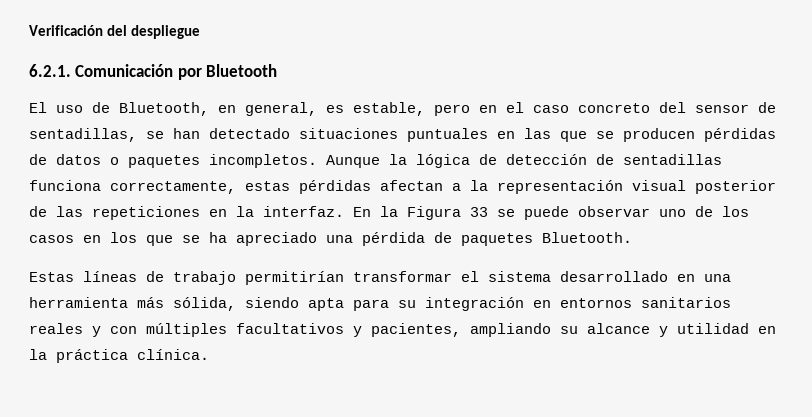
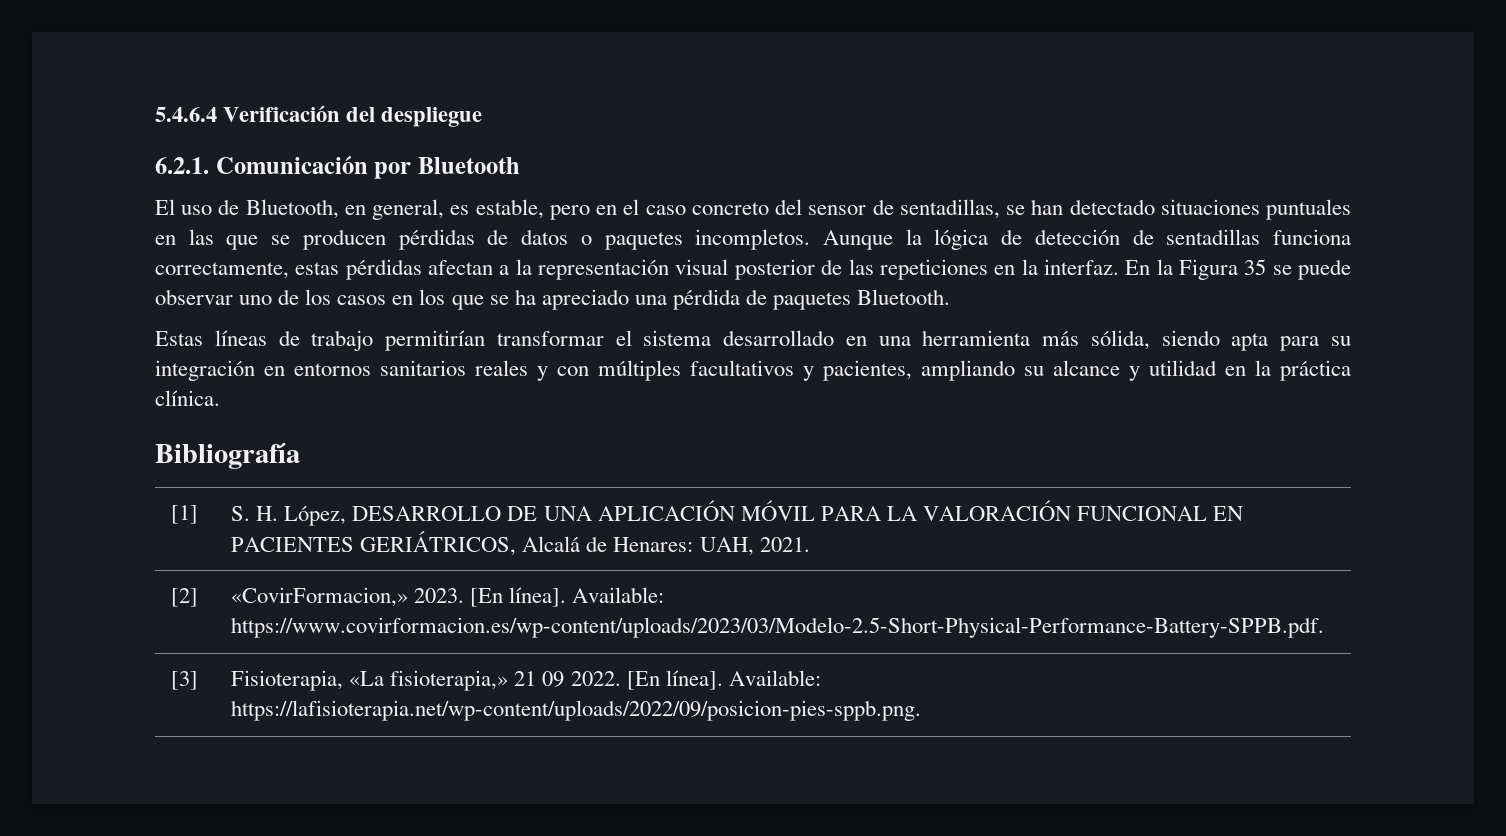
(29, 30) none -> [155,107,217,122] 5.4.6.4
[470,207,488,217] 33 -> [1244,259,1267,275] 35
(209, 354) none -> [155,442,300,469] [171,505,199,524] [231,500,1244,526] [231,530,810,556] [171,588,199,607] [231,587,665,607] [231,617,1325,638] [171,671,199,690] [231,670,821,691] [231,700,922,721] // Bibliografía // [1] | S. H. López, DESARROLLO DE UNA APLICACIÓN MÓVIL PARA LA VALORACIÓN FUNCIONAL EN PACIENTES GERIÁTRICOS, Alcalá de Henares: UAH, 2021. // [2] | «CovirFormacion,» 2023. [En línea]. Available: https://www.covirformacion.es/wp-content/uploads/2023/03/Modelo-2.5-Short-Physical-Performance-Battery-SPPB.pdf. // [3] | Fisioterapia, «La fisioterapia,» 21 09 2022. [En línea]. Available: https://lafisioterapia.net/wp-content/uploads/2022/09/posicion-pies-sppb.png.

